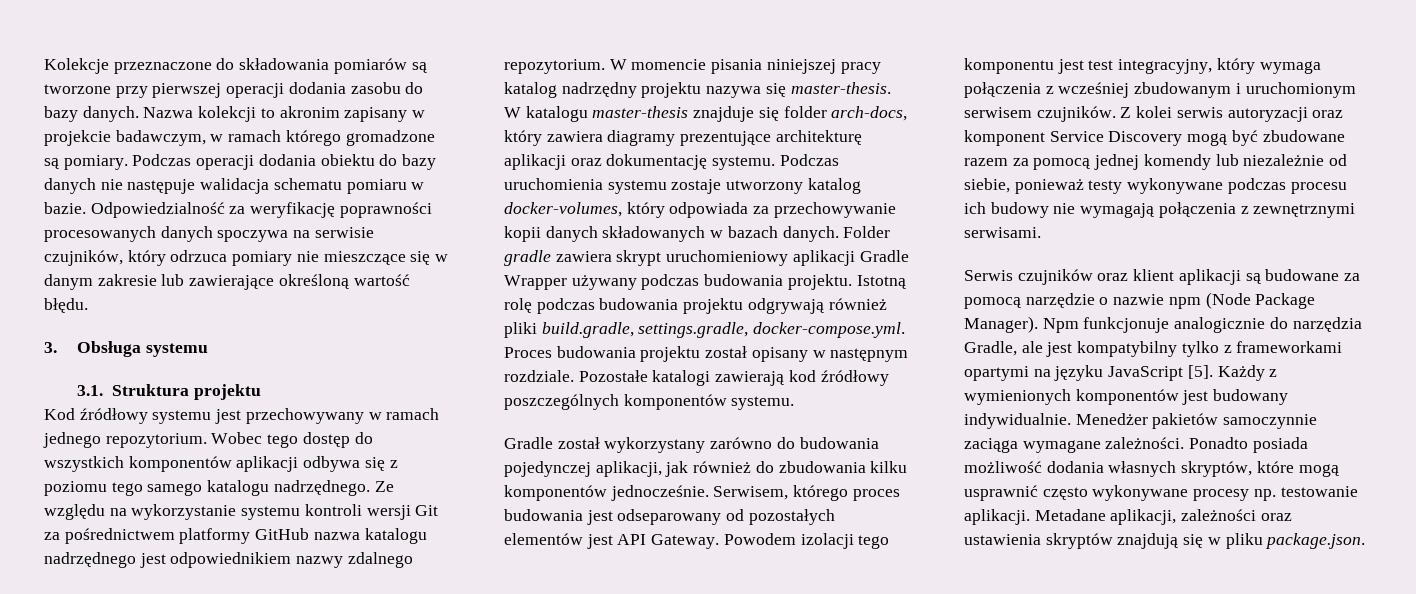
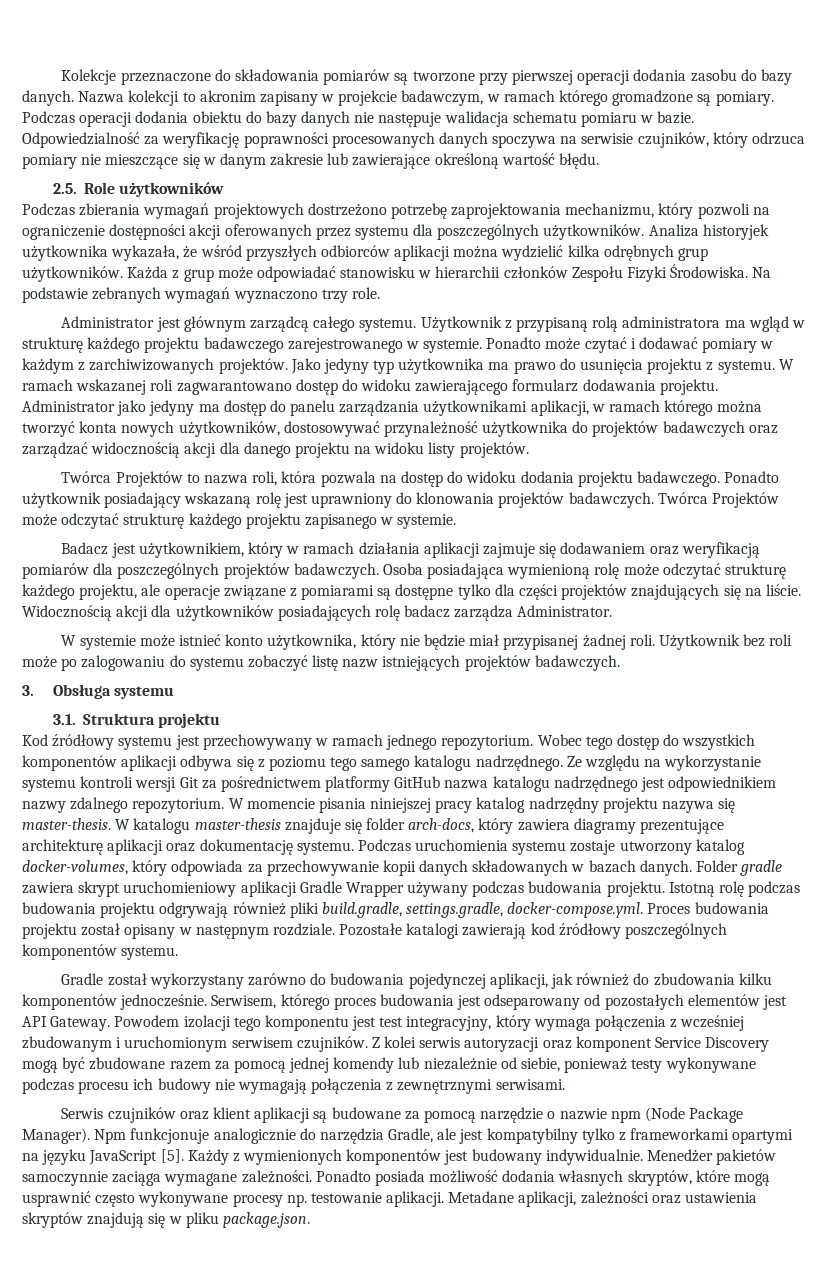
(88, 305) none -> [52,182,225,197] [22,203,770,219] [22,224,769,240] [22,245,709,261] [22,264,772,282] [22,287,380,303] [61,316,805,332] [22,337,774,353] [22,358,794,374] [22,379,718,395] [22,400,763,416] [22,421,778,437] [22,442,529,458] [61,471,780,487] [22,492,780,508] [22,513,457,529] [61,542,760,558] [22,563,787,579] [22,584,801,600] [22,605,613,621] [61,634,793,650] [22,655,620,671] // 2.5. Role użytkowników // Podczas zbierania wymagań projektowych dostrzeżono potrzebę zaprojektowania mechanizmu, który pozwoli na ograniczenie dostępności akcji oferowanych przez systemu dla poszczególnych użytkowników. Analiza historyjek użytkownika wykazała, że wśród przyszłych odbiorców aplikacji można wydzielić kilka odrębnych grup użytkowników. Każda z grup może odpowiadać stanowisku w hierarchii członków Zespołu Fizyki Środowiska. Na podstawie zebranych wymagań wyznaczono trzy role. // Administrator jest głównym zarządcą całego systemu. Użytkownik z przypisaną rolą administratora ma wgląd w strukturę każdego projektu badawczego zarejestrowanego w systemie. Ponadto może czytać i dodawać pomiary w każdym z zarchiwizowanych projektów. Jako jedyny typ użytkownika ma prawo do usunięcia projektu z systemu. W ramach wskazanej roli zagwarantowano dostęp do widoku zawierającego formularz dodawania projektu. Administrator jako jedyny ma dostęp do panelu zarządzania użytkownikami aplikacji, w ramach którego można tworzyć konta nowych użytkowników, dostosowywać przynależność użytkownika do projektów badawczych oraz zarządzać widocznością akcji dla danego projektu na widoku listy projektów. // Twórca Projektów to nazwa roli, która pozwala na dostęp do widoku dodania projektu badawczego. Ponadto użytkownik posiadający wskazaną rolę jest uprawniony do klonowania projektów badawczych. Twórca Projektów może odczytać strukturę każdego projektu zapisanego w systemie. // Badacz jest użytkownikiem, który w ramach działania aplikacji zajmuje się dodawaniem oraz weryfikacją pomiarów dla poszczególnych projektów badawczych. Osoba posiadająca wymienioną rolę może odczytać strukturę każdego projektu, ale operacje związane z pomiarami są dostępne tylko dla części projektów znajdujących się na liście. Widocznością akcji dla użytkowników posiadających rolę badacz zarządza Administrator. // W systemie może istnieć konto użytkownika, który nie będzie miał przypisanej żadnej roli. Użytkownik bez roli może po zalogowaniu do systemu zobaczyć listę nazw istniejących projektów badawczych.

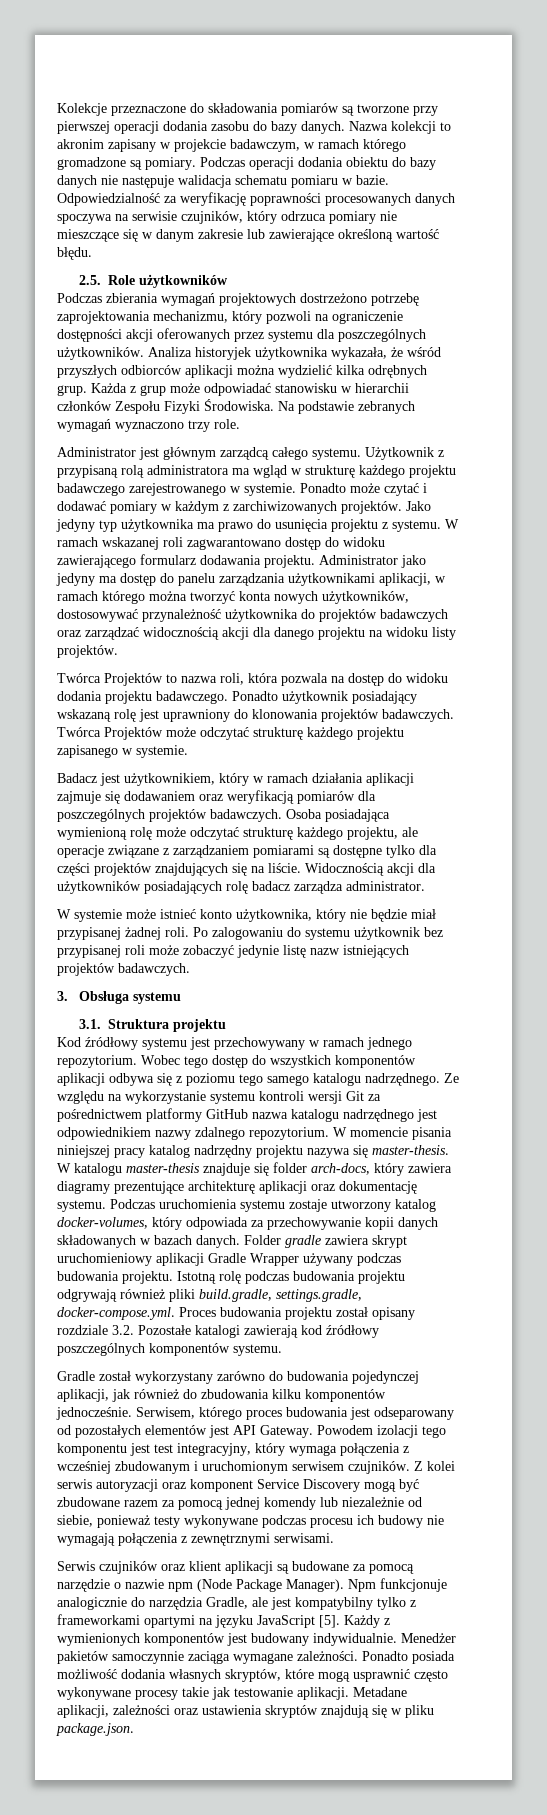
[678,248,709,261] [22,266,123,282] grup użytkowników. -> [57,385,87,396] grup.
(297, 592) none -> [173,845,249,858] zarządzaniem
[517,605,613,617] Administrator. -> [346,881,425,891] administrator.
[658,634,793,650] [22,655,308,671] Użytkownik bez roli może po zalogowaniu do systemu zobaczyć -> [193,927,443,940] [57,945,279,958] Po zalogowaniu do systemu użytkownik bez przypisanej roli może zobaczyć jedynie
[178,923,335,939] w następnym rozdziale. -> [57,1325,134,1335] rozdziale 3.2.
[286,1194,307,1207] np. -> [182,1687,230,1700] takie jak

